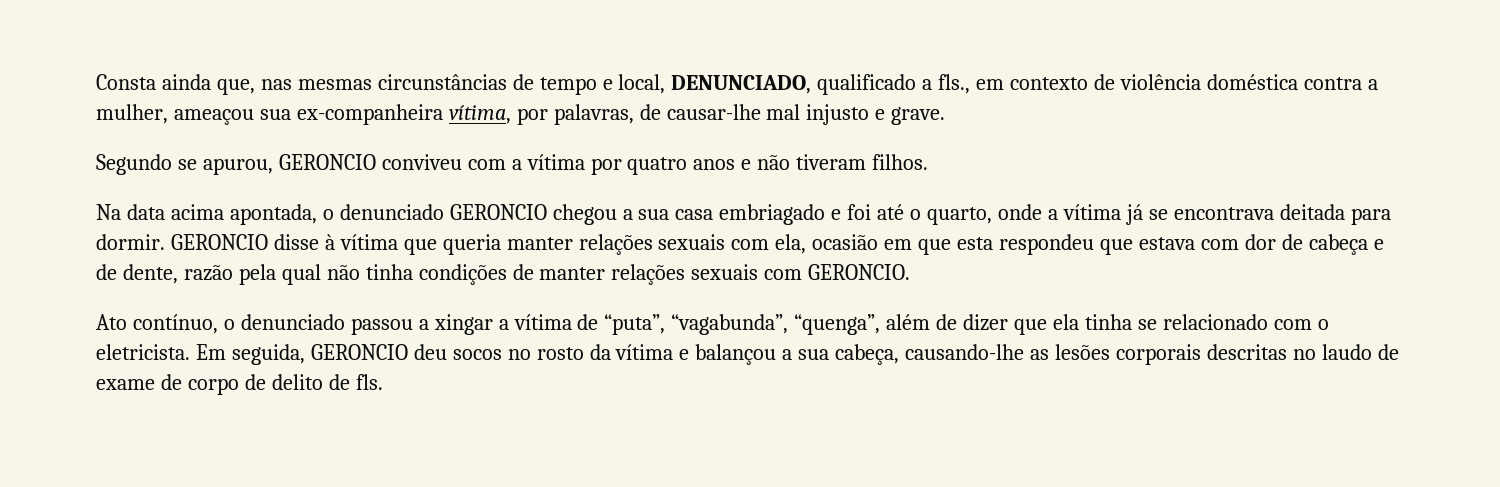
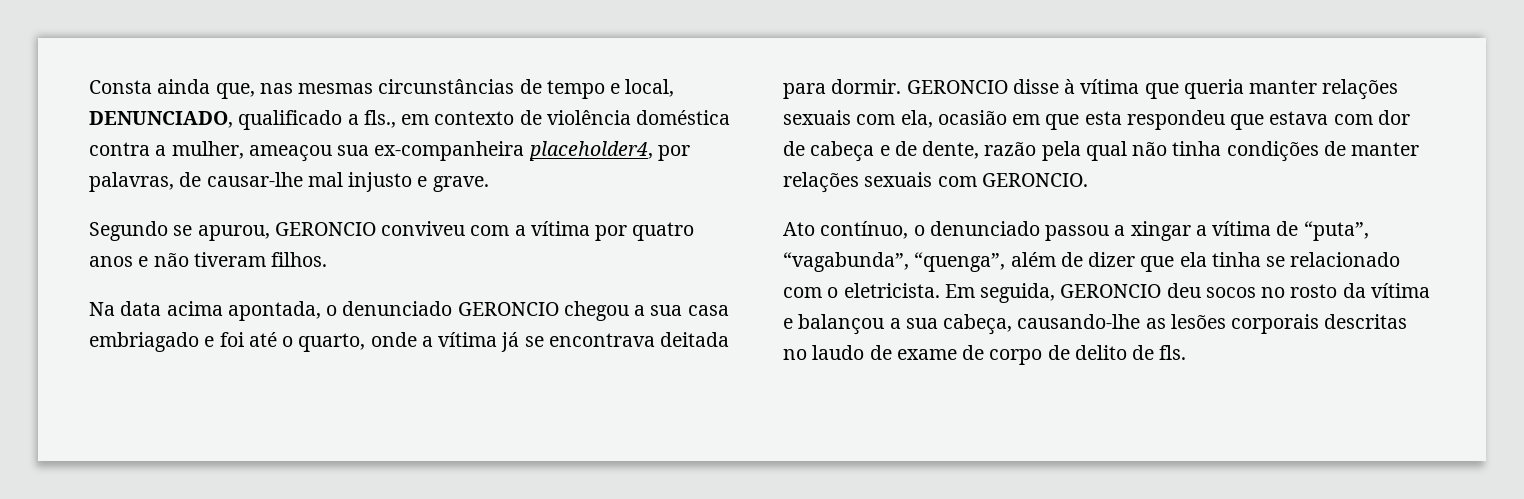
[448,105,511,124] vítima, -> [528,141,653,161] placeholder4,

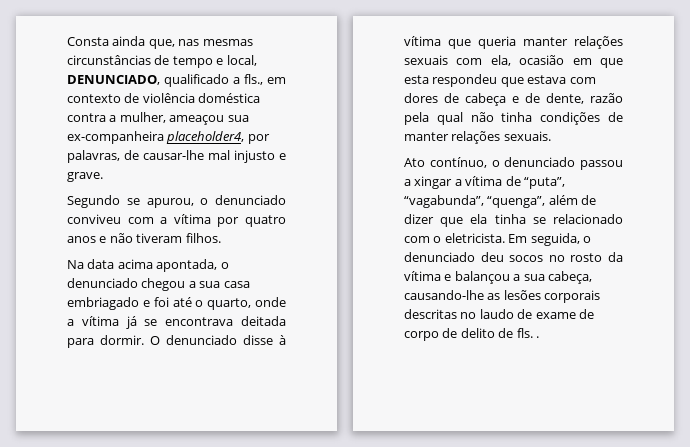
[274,222,376,236] GERONCIO -> [200,195,286,205] o denunciado
[457,302,559,316] GERONCIO -> (138, 283) none
[906,80,1008,94] GERONCIO -> [150,335,237,345] O denunciado
[1377,110,1410,125] dor -> [404,93,438,103] dores
[864,172,1088,187] sexuais com GERONCIO. -> [503,131,551,141] sexuais.
[1060,284,1162,298] GERONCIO -> [582,236,591,243] [404,252,475,262] o denunciado
(1187, 352) none -> [535,336,539,338] .

